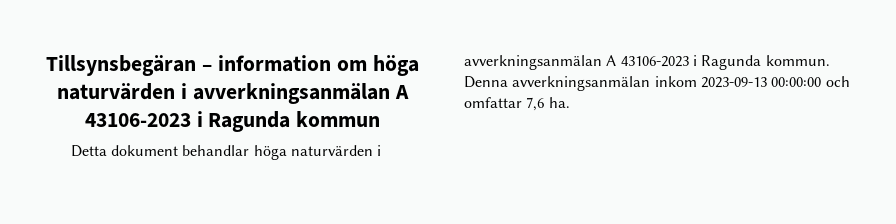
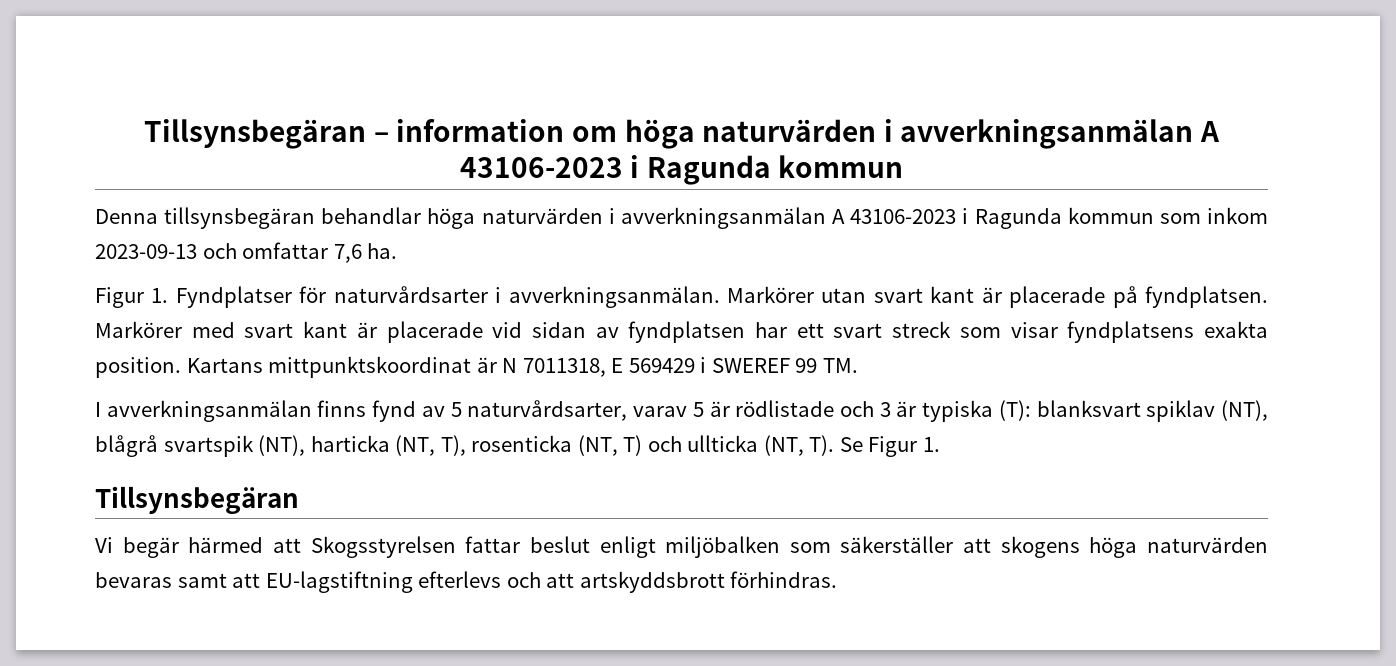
[70,145,179,157] Detta dokument -> [95,207,316,229] Denna tillsynsbegäran
[765,55,830,66] [464,76,651,91] kommun. Denna avverkningsanmälan -> [1067,207,1201,224] kommun som
[771,77,822,87] 00:00:00 -> (197, 251) none
(570, 102) none -> [95,286,1268,308] [95,321,1269,343] [95,356,858,378] [95,400,1268,422] [95,435,941,457] [95,486,299,514] [95,536,1268,558] [95,571,838,593] // Figur 1. Fyndplatser för naturvårdsarter i avverkningsanmälan. Markörer utan svart kant är placerade på fyndplatsen. Markörer med svart kant är placerade vid sidan av fyndplatsen har ett svart streck som visar fyndplatsens exakta position. Kartans mittpunktskoordinat är N 7011318, E 569429 i SWEREF 99 TM. // I avverkningsanmälan finns fynd av 5 naturvårdsarter, varav 5 är rödlistade och 3 är typiska (T): blanksvart spiklav (NT), blågrå svartspik (NT), harticka (NT, T), rosenticka (NT, T) och ullticka (NT, T). Se Figur 1. // Tillsynsbegäran // Vi begär härmed att Skogsstyrelsen fattar beslut enligt miljöbalken som säkerställer att skogens höga naturvärden bevaras samt att EU-lagstiftning efterlevs och att artskyddsbrott förhindras.

